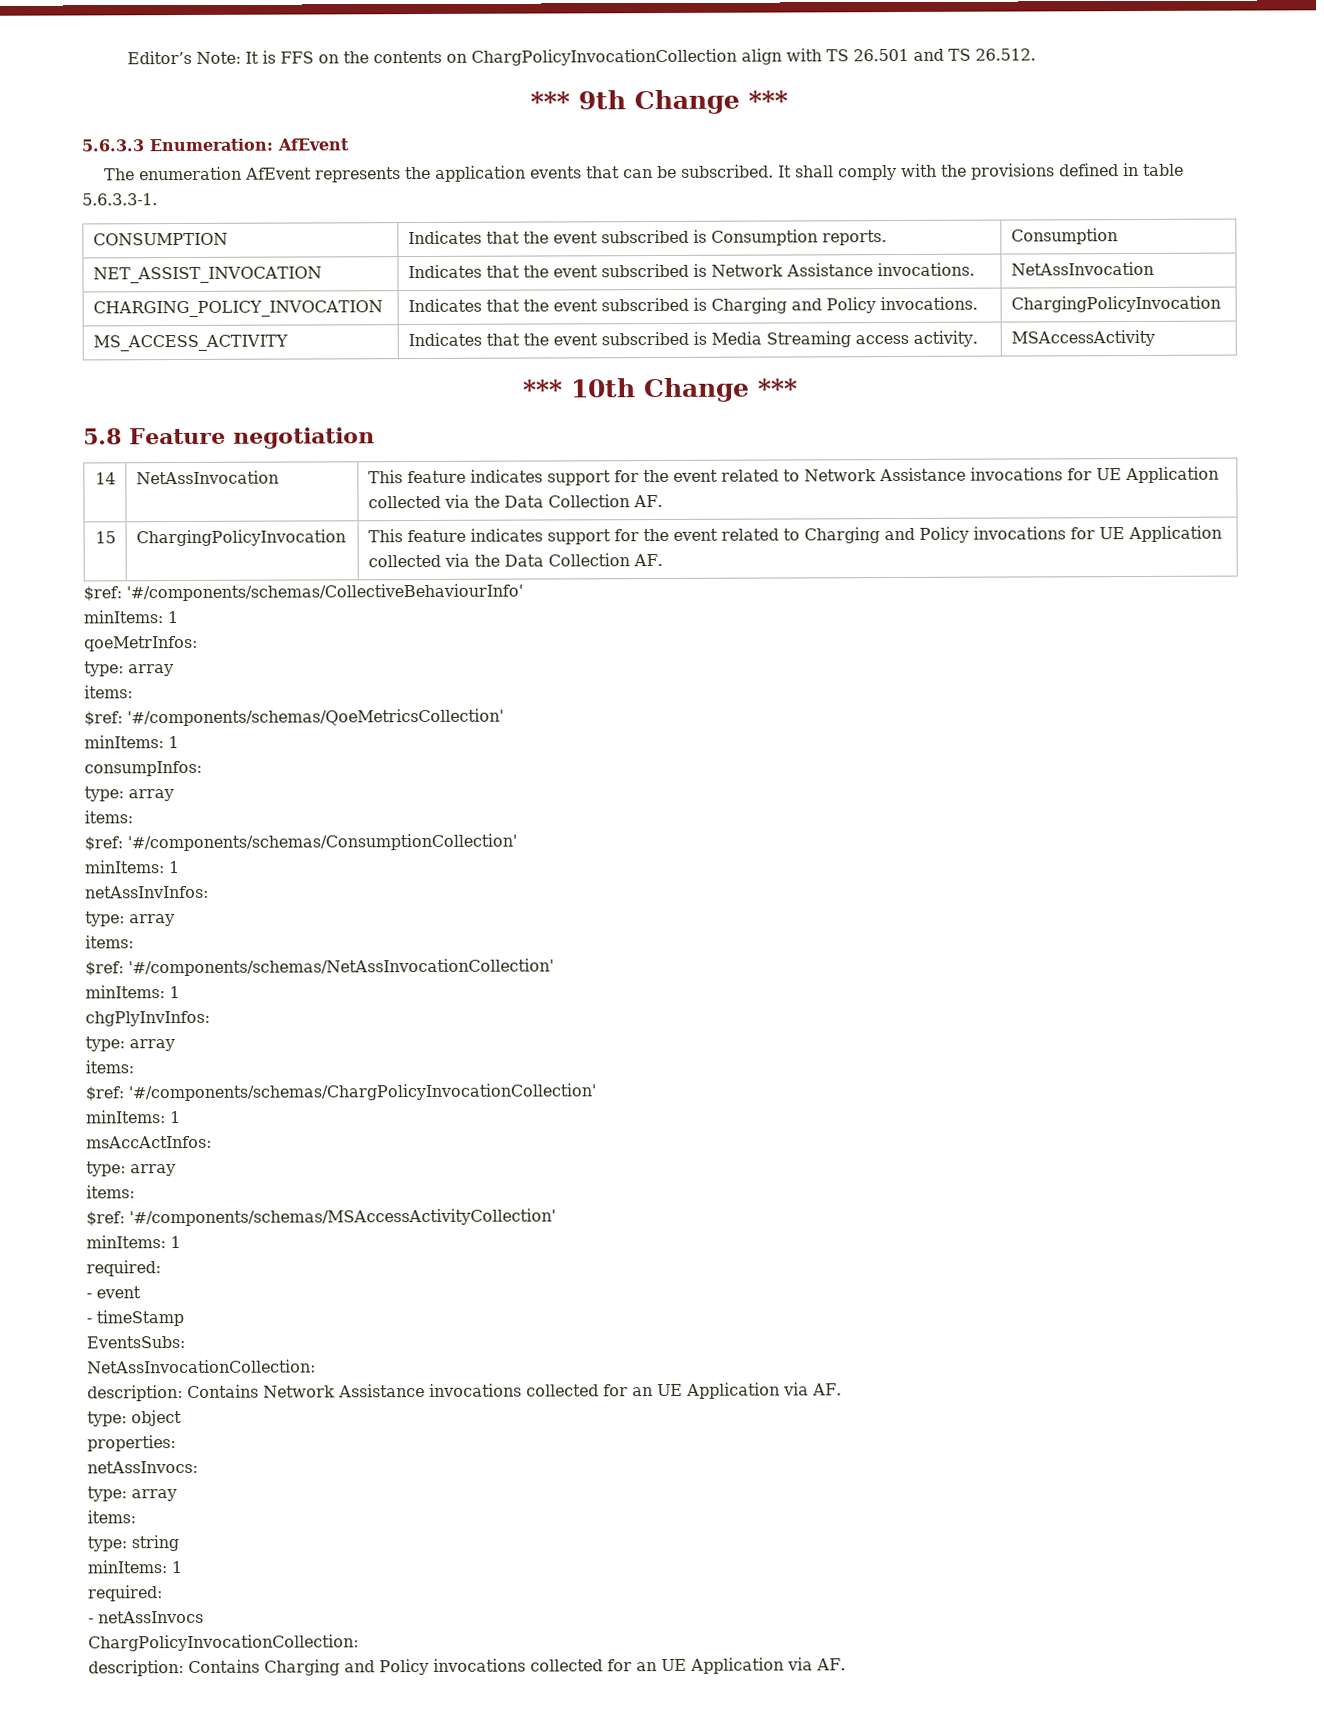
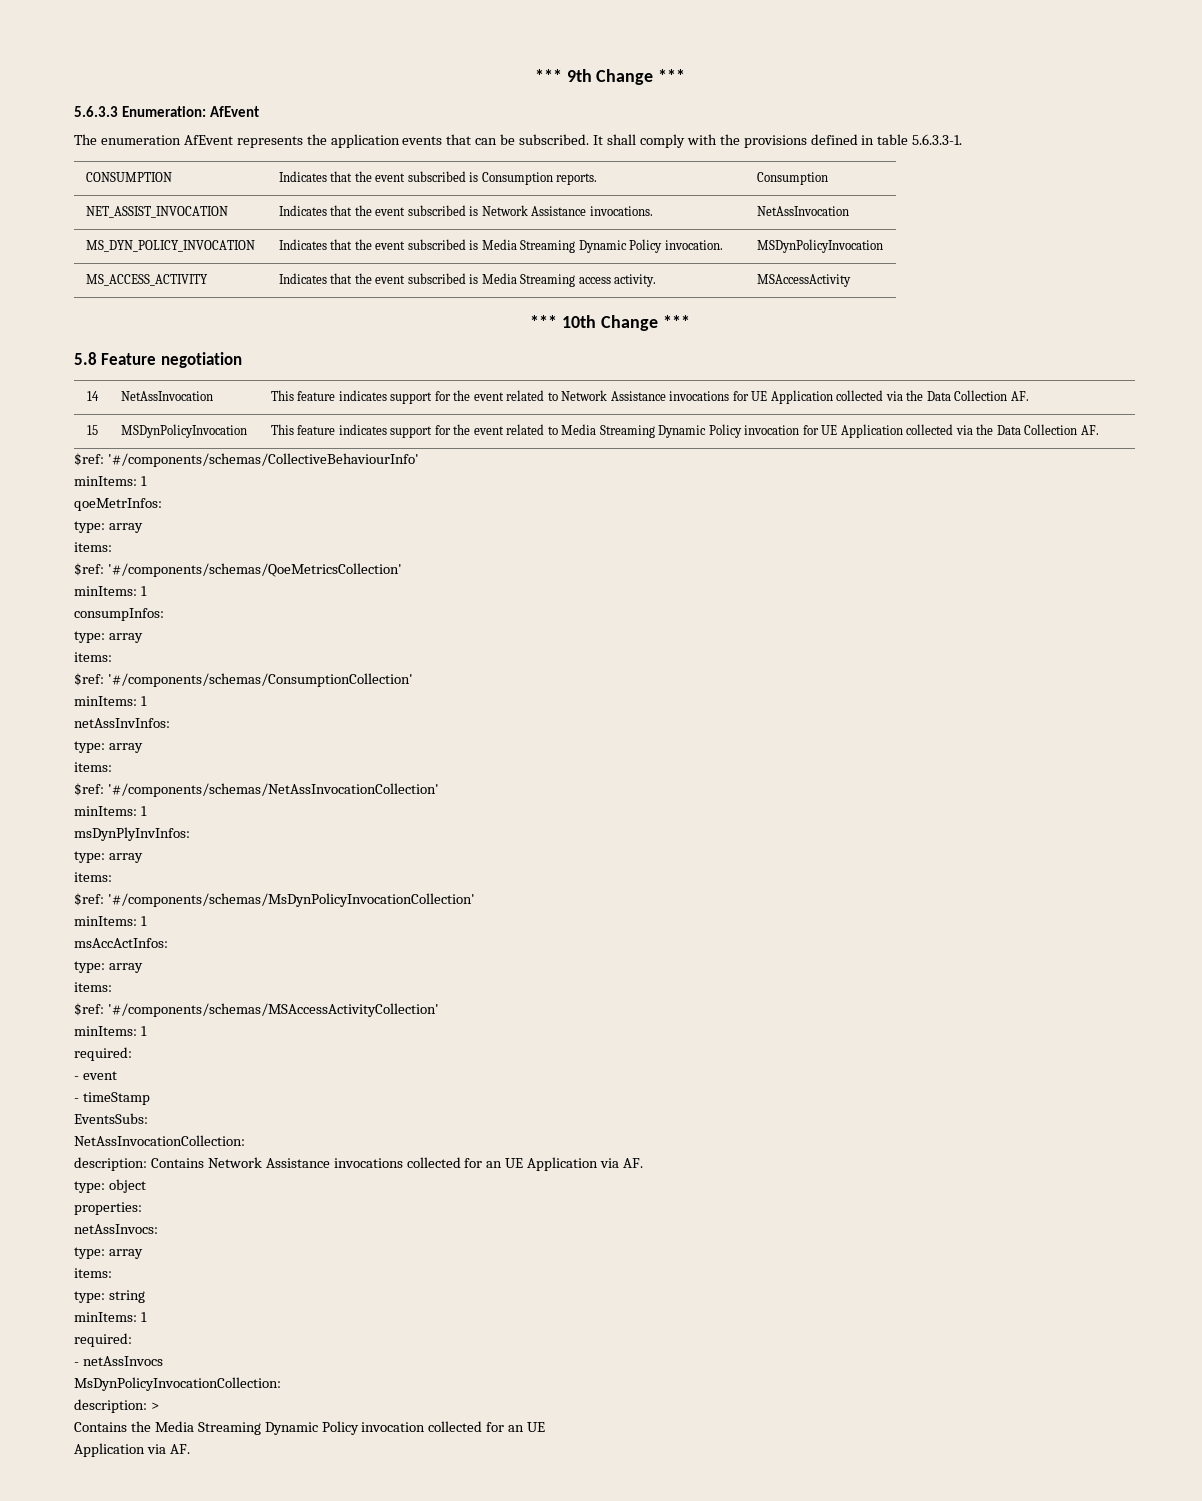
[126,48,1036,66] Editor’s Note: It is FFS on the contents on ChargPolicyInvocationCollection align with TS 26.501 and TS 26.512. // -> (534, 75) none
[92,300,383,318] [407,296,978,314] [1010,295,1221,313] CHARGING_POLICY_INVOCATION | Indicates that the event subscribed is Charging and Policy invocations. | ChargingPolicyInvocation -> [85,240,255,252] [278,239,723,253] [756,239,883,253] MS_DYN_POLICY_INVOCATION | Indicates that the event subscribed is Media Streaming Dynamic Policy invocation. | MSDynPolicyInvocation
[135,529,346,547] [367,526,1066,545] ChargingPolicyInvocation | This feature indicates support for the event related to Charging and Policy invocations -> [120,424,247,438] [270,424,800,438] MSDynPolicyInvocation | This feature indicates support for the event related to Media Streaming Dynamic Policy invocation
[85,1010,210,1027] [85,1036,175,1052] [85,1060,134,1074] [85,1083,596,1102] chgPlyInvInfos: // type: array // items: // $ref: '#/components/schemas/ChargPolicyInvocationCollection' -> [74,827,190,841] [74,851,143,863] [74,872,112,882] [74,893,475,907] msDynPlyInvInfos: // type: array // items: // $ref: '#/components/schemas/MsDynPolicyInvocationCollection'
[88,1634,359,1652] [88,1658,687,1677] ChargPolicyInvocationCollection: // description: Contains Charging and Policy invocations collected for an UE -> [74,1377,281,1391] [74,1399,159,1413] [74,1421,546,1435] MsDynPolicyInvocationCollection: // description: > // Contains the Media Streaming Dynamic Policy invocation collected for an UE //

